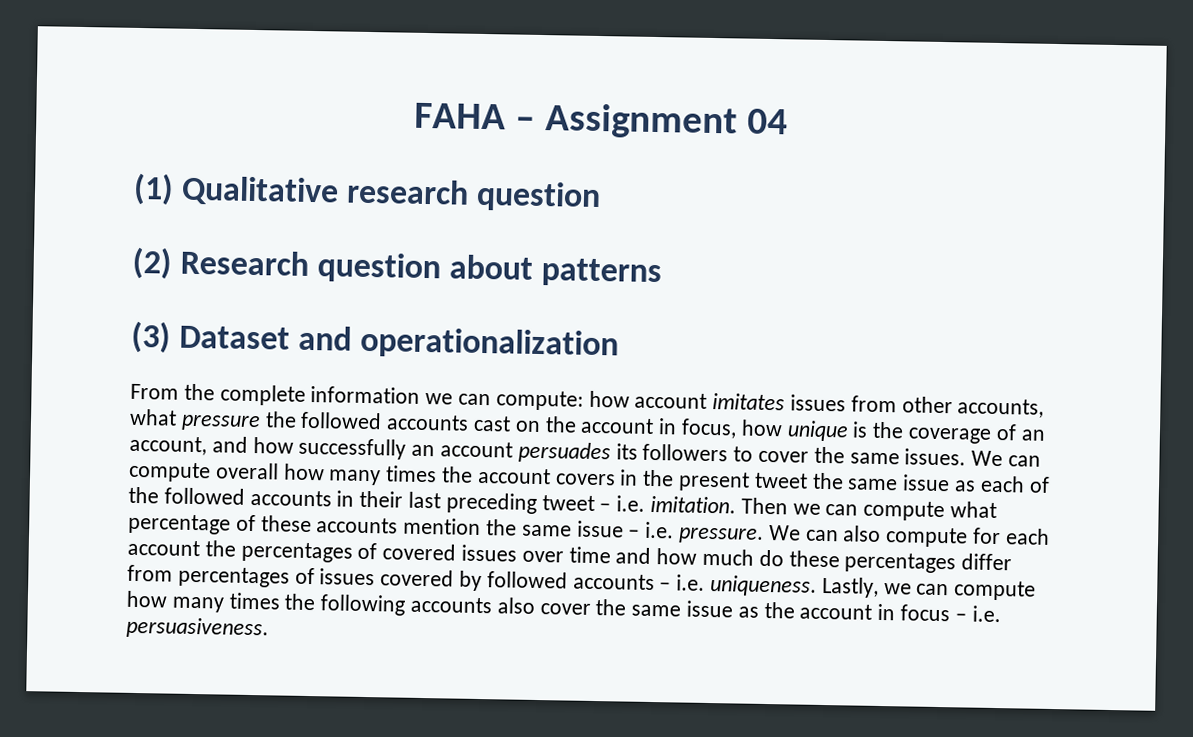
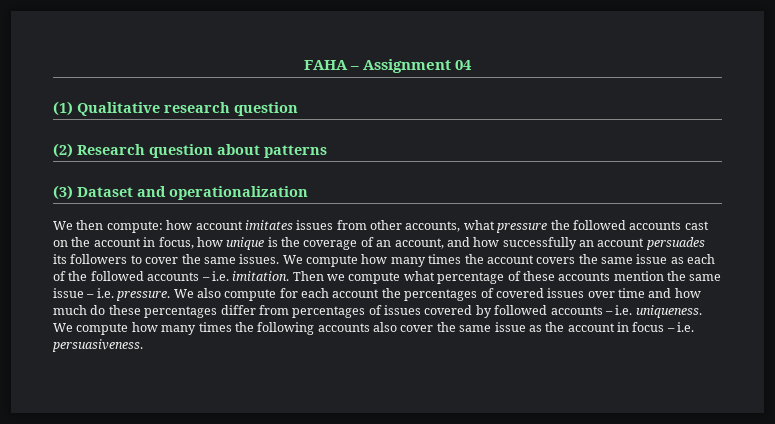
[130,383,492,406] From the complete information we can -> [53,220,104,230] We then
[1008,455,1042,467] [128,461,279,483] can compute overall -> [306,255,358,267] compute
[619,469,808,492] in the present tweet -> (576, 260) none
[336,490,595,514] in their last preceding tweet -> (200, 276) none
[825,504,859,516] can -> (345, 277) none
[805,529,839,542] can -> (194, 293) none
[821,576,950,598] Lastly, we can -> [53,323,73,332] We

